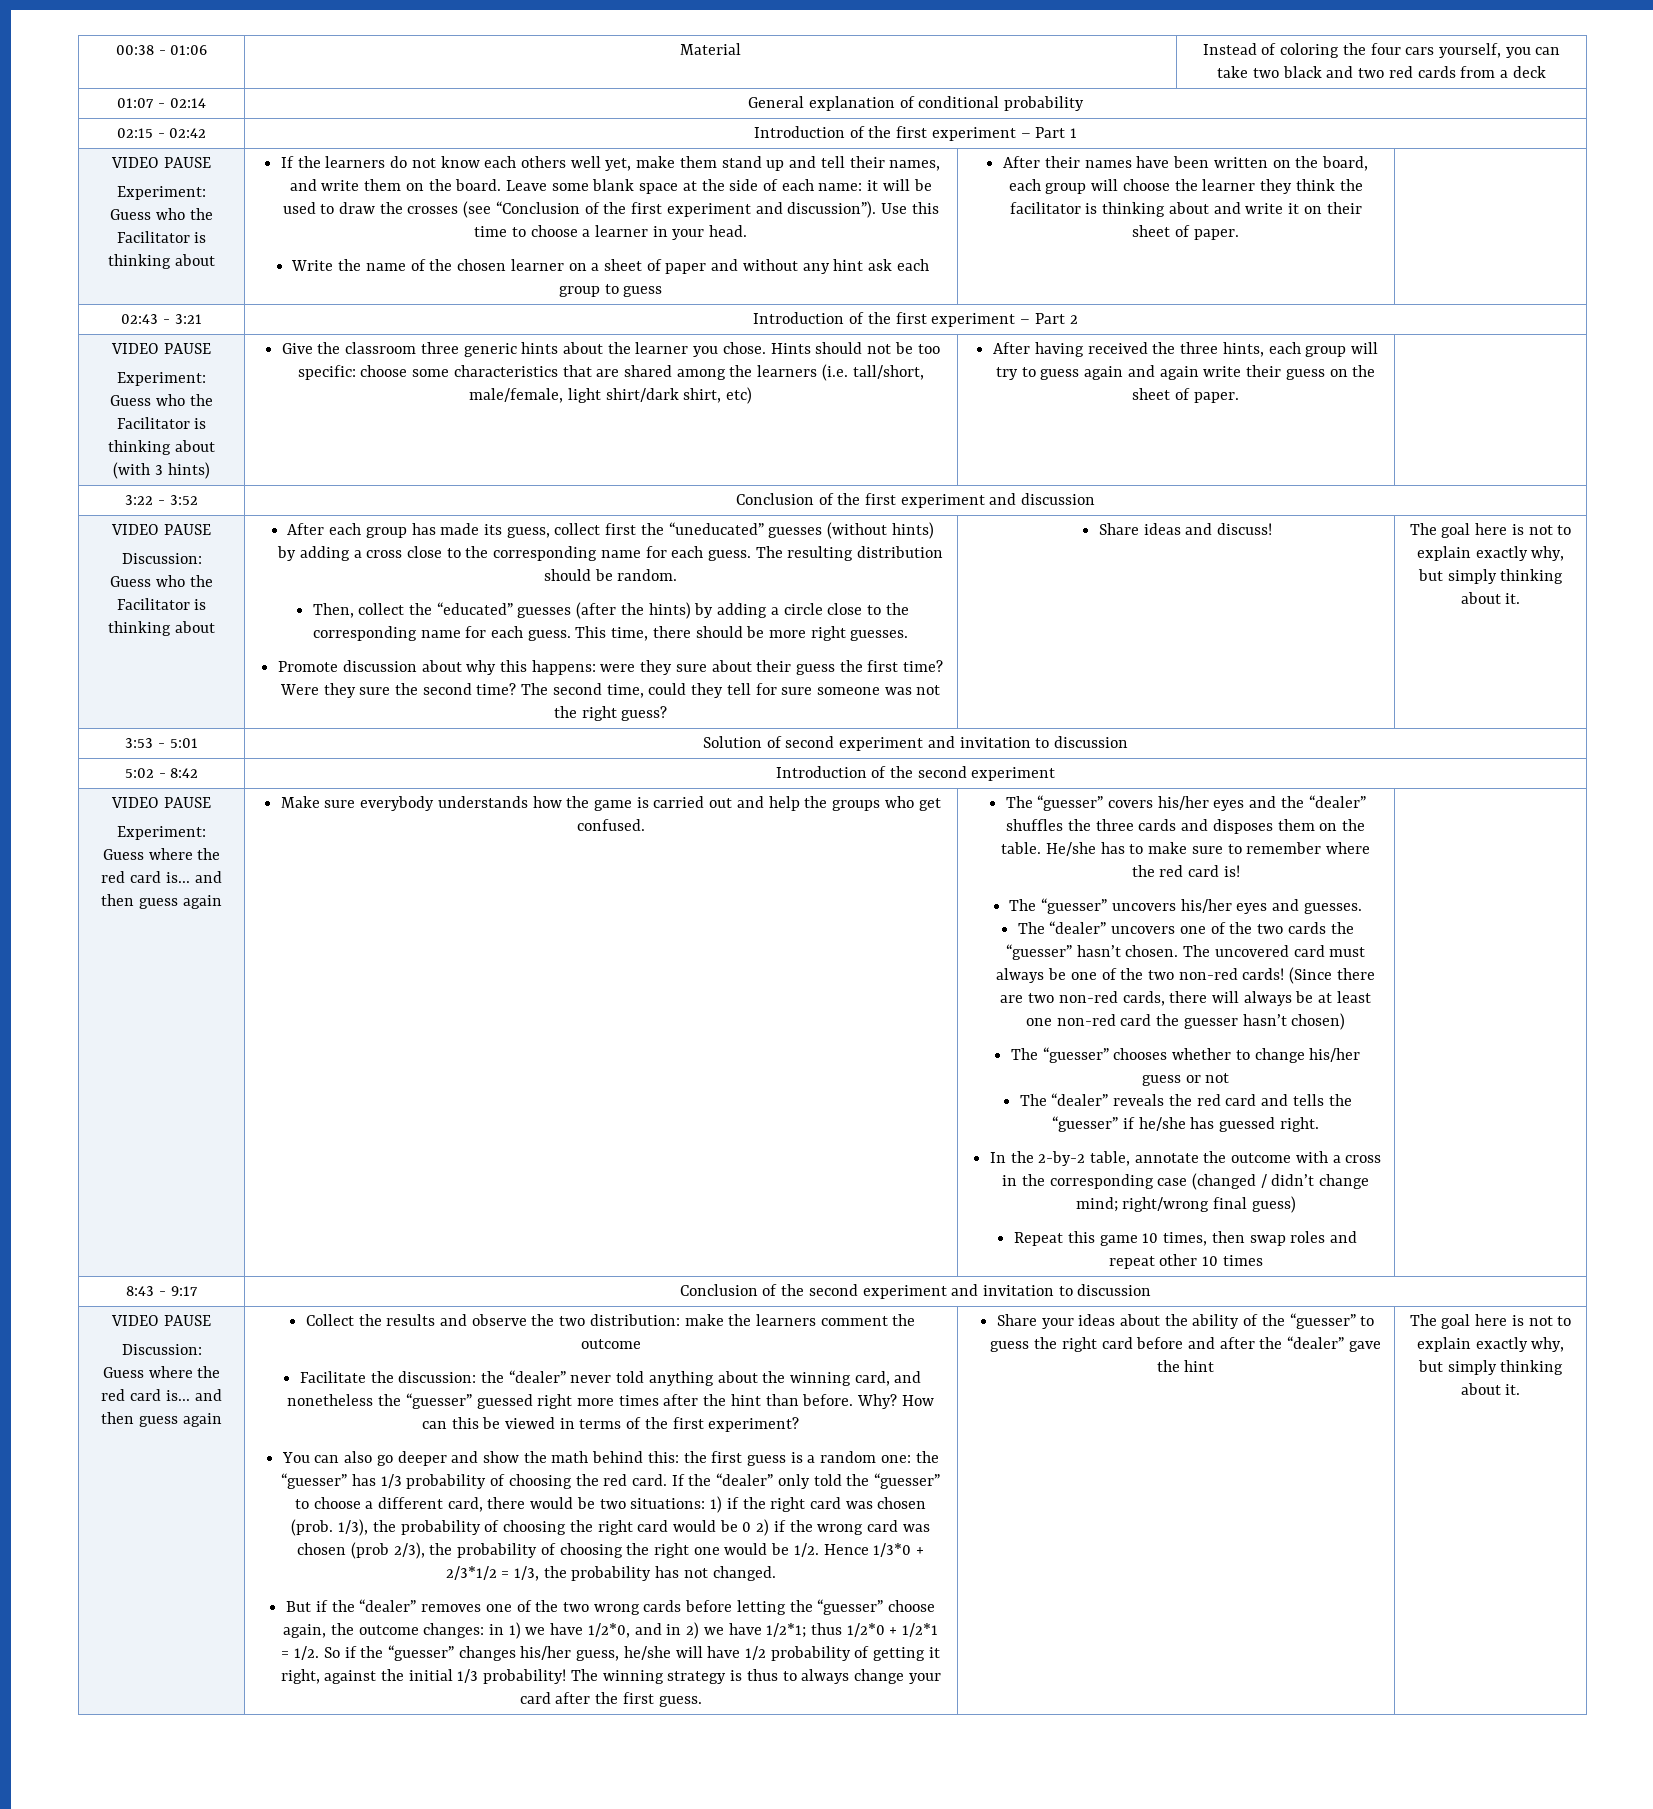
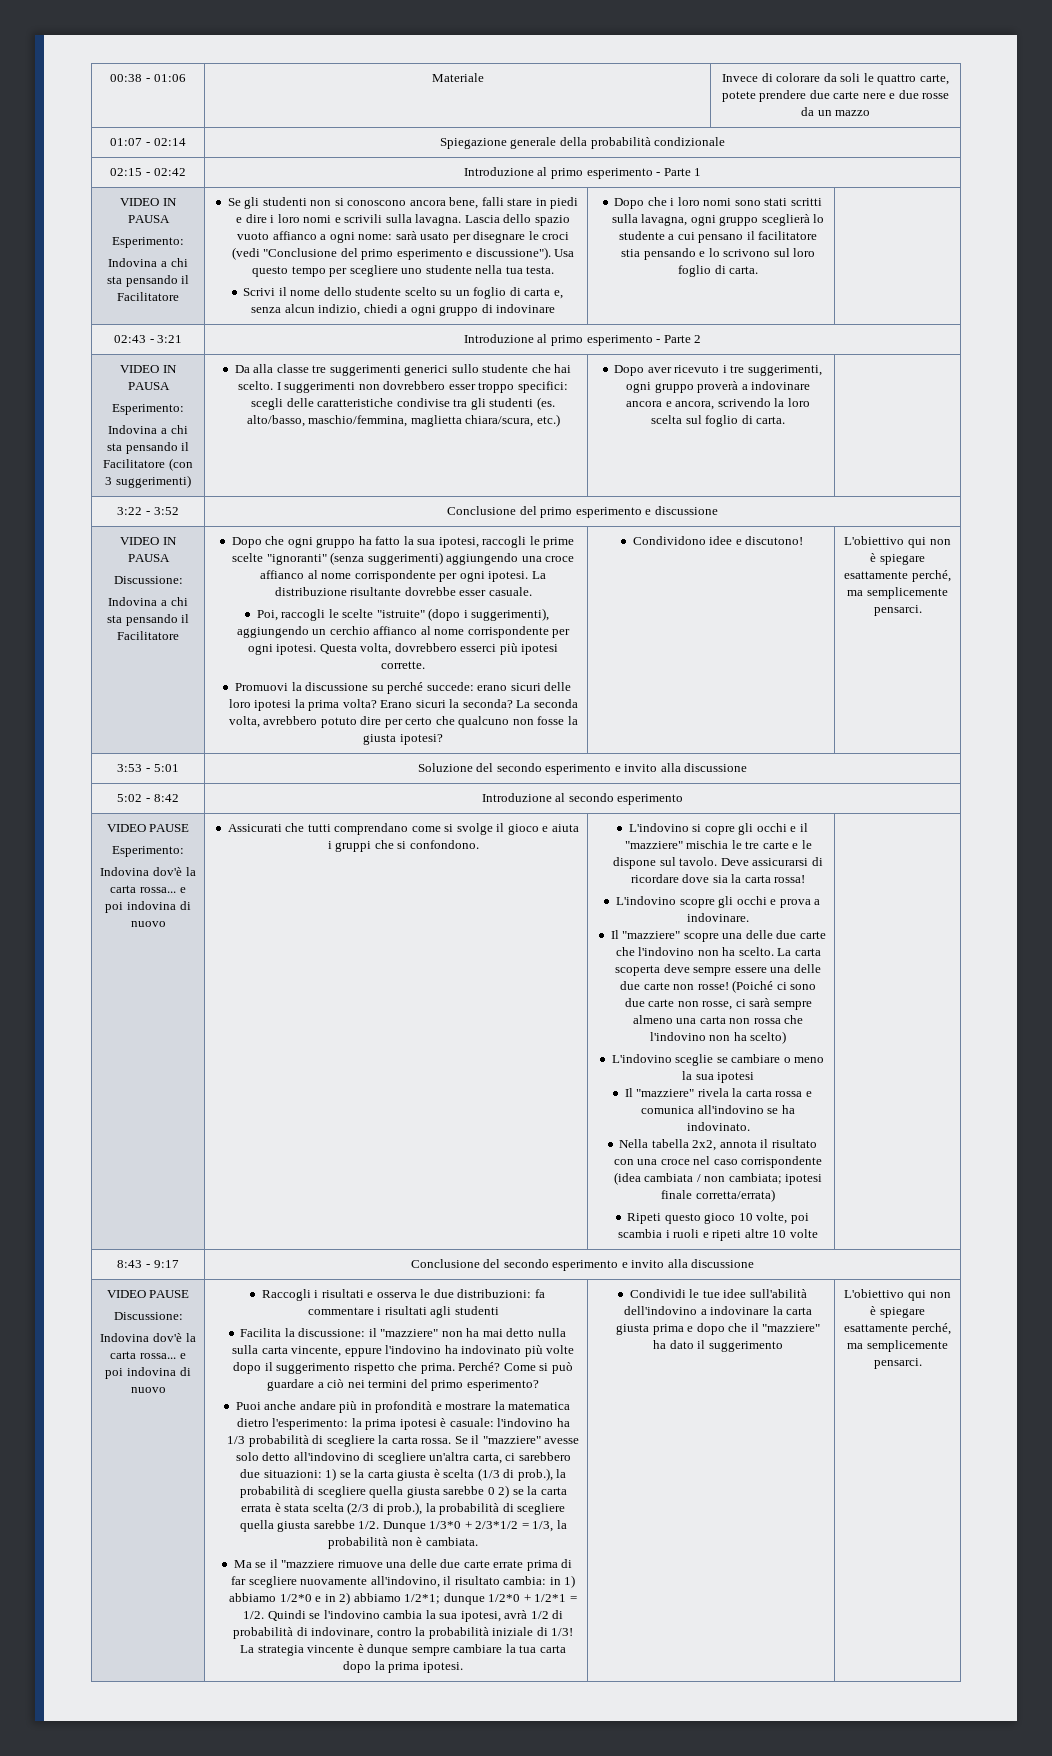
[680,43,741,55] [1202,43,1561,58] [1217,66,1546,78] [117,98,206,108] [748,96,1084,111] [116,128,207,138] [753,126,1078,141] [111,157,211,168] [117,186,206,200] [110,208,213,220] [116,231,207,243] [108,254,215,269] [280,156,941,171] [289,179,932,194] [282,201,939,218] [474,225,748,240] [291,259,929,274] [558,284,663,297] [1003,156,1369,171] [1008,179,1363,194] [1009,202,1362,217] [1132,225,1239,240] [121,314,202,324] [753,312,1078,327] [111,343,211,354] [117,372,206,386] [110,394,213,406] [116,417,207,429] [108,440,215,455] [113,462,210,479] [281,342,940,357] [297,364,924,381] [469,387,753,404] [993,342,1379,357] [996,365,1376,380] [1132,388,1239,403] [125,495,198,505] [735,493,1096,508] [111,524,211,535] [121,553,202,564] [110,575,213,587] [116,598,207,610] [108,621,215,636] [287,522,934,539] [277,546,944,561] [543,569,678,581] [312,602,909,619] [312,626,909,641] [278,660,944,675] [279,683,941,698] [553,706,668,721] [1099,523,1273,535] [1409,523,1572,538] [1416,546,1565,561] [1417,569,1564,584] [1460,592,1521,604] [125,738,198,748] [702,736,1129,751] [124,768,199,778] [775,766,1056,781] [111,797,211,808] [117,826,206,840] [102,848,221,860] [101,871,222,883] [101,894,222,909] [280,796,941,811] [576,819,645,831] [1005,795,1366,811] [1006,819,1366,834] [1001,842,1371,856] [1131,865,1240,877] [1009,898,1362,914] [1017,921,1354,934] [1005,944,1366,960] [996,967,1375,984] [1000,991,1371,1006] [1025,1013,1346,1030] [1010,1047,1361,1063] [1141,1073,1230,1086] [1019,1093,1352,1106] [1052,1116,1319,1132] [989,1151,1382,1166] [1002,1173,1370,1190] [1075,1196,1296,1213] [1014,1231,1358,1246] [1108,1254,1263,1269] [126,1286,198,1296] [679,1284,1152,1299] [111,1315,211,1326] [121,1344,202,1355] [102,1366,221,1378] [101,1389,222,1401] [101,1412,222,1427] [305,1314,916,1326] [580,1339,641,1349] [299,1370,922,1386] [287,1393,934,1409] [421,1417,800,1432] [281,1451,939,1466] [281,1473,941,1489] [294,1496,927,1513] [291,1519,930,1536] [297,1542,869,1559] Material | Instead of coloring the four cars yourself, you can take two black and two red cards from a deck // 01:07 - 02:14 | General explanation of conditional probability // 02:15 - 02:42 | Introduction of the first experiment – Part 1 // VIDEO PAUSE // Experiment: // Guess who the Facilitator is thinking about | If the learners do not know each others well yet, make them stand up and tell their names, and write them on the board. Leave some blank space at the side of each name: it will be used to draw the crosses (see “Conclusion of the first experiment and discussion”). Use this time to choose a learner in your head. // Write the name of the chosen learner on a sheet of paper and without any hint ask each group to guess | After their names have been written on the board, each group will choose the learner they think the facilitator is thinking about and write it on their sheet of paper. | // 02:43 - 3:21 | Introduction of the first experiment – Part 2 // VIDEO PAUSE // Experiment: // Guess who the Facilitator is thinking about (with 3 hints) | Give the classroom three generic hints about the learner you chose. Hints should not be too specific: choose some characteristics that are shared among the learners (i.e. tall/short, male/female, light shirt/dark shirt, etc) | After having received the three hints, each group will try to guess again and again write their guess on the sheet of paper. | // 3:22 - 3:52 | Conclusion of the first experiment and discussion // VIDEO PAUSE // Discussion: // Guess who the Facilitator is thinking about | After each group has made its guess, collect first the “uneducated” guesses (without hints) by adding a cross close to the corresponding name for each guess. The resulting distribution should be random. // Then, collect the “educated” guesses (after the hints) by adding a circle close to the corresponding name for each guess. This time, there should be more right guesses. // Promote discussion about why this happens: were they sure about their guess the first time? Were they sure the second time? The second time, could they tell for sure someone was not the right guess? | Share ideas and discuss! | The goal here is not to explain exactly why, but simply thinking about it. // 3:53 - 5:01 | Solution of second experiment and invitation to discussion // 5:02 - 8:42 | Introduction of the second experiment // VIDEO PAUSE // Experiment: // Guess where the red card is... and then guess again | Make sure everybody understands how the game is carried out and help the groups who get confused. | The “guesser” covers his/her eyes and the “dealer” shuffles the three cards and disposes them on the table. He/she has to make sure to remember where the red card is! // The “guesser” uncovers his/her eyes and guesses. // The “dealer” uncovers one of the two cards the “guesser” hasn’t chosen. The uncovered card must always be one of the two non-red cards! (Since there are two non-red cards, there will always be at least one non-red card the guesser hasn’t chosen) // The “guesser” chooses whether to change his/her guess or not // The “dealer” reveals the red card and tells the “guesser” if he/she has guessed right. // In the 2-by-2 table, annotate the outcome with a cross in the corresponding case (changed / didn’t change mind; right/wrong final guess) // Repeat this game 10 times, then swap roles and repeat other 10 times | // 8:43 - 9:17 | Conclusion of the second experiment and invitation to discussion // VIDEO PAUSE // Discussion: // Guess where the red card is... and then guess again | Collect the results and observe the two distribution: make the learners comment the outcome // Facilitate the discussion: the “dealer” never told anything about the winning card, and nonetheless the “guesser” guessed right more times after the hint than before. Why? How can this be viewed in terms of the first experiment? // You can also go deeper and show the math behind this: the first guess is a random one: the “guesser” has 1/3 probability of choosing the red card. If the “dealer” only told the “guesser” to choose a different card, there would be two situations: 1) if the right card was chosen (prob. 1/3), the probability of choosing the right card would be 0 2) if the wrong card was chosen (prob 2/3), the probability of choosing the right one would be 1/2. Hence -> [431,73,484,82] [722,73,949,85] [721,90,950,102] [800,107,871,116] [110,138,186,146] [439,137,726,149] [110,168,186,176] [463,167,702,179] [120,198,177,206] [127,215,170,223] [112,237,184,248] [108,258,188,267] [106,275,190,287] [117,292,179,301] [227,197,579,209] [236,214,570,226] [237,231,570,243] [231,247,575,260] [252,265,555,277] [243,287,563,299] [251,304,556,316] [614,197,822,209] [611,214,825,226] [618,231,818,243] [621,248,816,260] [678,265,759,277] [113,335,183,343] [463,334,702,346] [120,365,177,373] [127,382,170,390] [112,404,184,415] [108,425,188,434] [106,442,190,454] [103,458,193,471] [105,475,191,488] [234,364,572,376] [238,381,568,393] [251,397,555,410] [246,414,560,427] [614,365,822,376] [626,381,811,393] [626,398,810,410] [651,415,786,427] [117,507,179,515] [447,506,718,518] [120,537,177,545] [127,554,170,562] [113,576,183,584] [108,597,188,606] [106,614,190,626] [117,631,179,640] [231,536,575,548] [232,552,575,565] [260,570,546,582] [274,587,532,596] [256,608,550,621] [236,626,571,638] [247,643,559,655] [381,661,426,669] [235,682,572,694] [228,699,578,711] [228,716,578,728] [363,734,443,745] [632,536,804,545] [844,536,951,548] [870,553,925,565] [844,570,951,582] [847,587,948,599] [873,605,922,616] [117,764,179,772] [417,763,748,775] [117,794,179,802] [481,793,684,805] [106,824,190,832] [112,846,184,857] [100,867,196,876] [110,885,186,893] [105,901,191,913] [130,921,166,927] [227,823,579,835] [327,840,479,852] [628,823,808,835] [624,840,812,849] [613,857,823,869] [630,874,806,883] [616,896,821,908] [687,913,750,922] [610,930,826,942] [615,947,821,956] [615,964,821,976] [620,980,817,993] [624,998,812,1010] [632,1015,804,1024] [649,1031,787,1044] [611,1054,825,1066] [682,1071,755,1083] [624,1088,812,1097] [641,1105,795,1114] [686,1122,750,1131] [619,1139,817,1151] [613,1156,823,1168] [613,1172,823,1185] [661,1189,775,1202] [627,1212,809,1224] [618,1229,818,1241] [117,1260,179,1268] [410,1259,755,1271] [106,1290,190,1298] [113,1312,183,1320] [100,1333,196,1342] [110,1351,186,1359] [105,1367,191,1379] [130,1387,166,1393] [261,1289,545,1301] [307,1306,499,1318] [240,1328,566,1337] [232,1345,575,1357] [233,1362,573,1374] [267,1379,539,1391] [235,1401,571,1413] [236,1418,570,1430] [227,1435,580,1447] [235,1452,571,1464] [240,1468,567,1481] [239,1485,567,1498] [241,1502,566,1515] [239,1520,426,1532] Materiale | Invece di colorare da soli le quattro carte, potete prendere due carte nere e due rosse da un mazzo // 01:07 - 02:14 | Spiegazione generale della probabilità condizionale // 02:15 - 02:42 | Introduzione al primo esperimento - Parte 1 // VIDEO IN PAUSA // Esperimento: // Indovina a chi sta pensando il Facilitatore | Se gli studenti non si conoscono ancora bene, falli stare in piedi e dire i loro nomi e scrivili sulla lavagna. Lascia dello spazio vuoto affianco a ogni nome: sarà usato per disegnare le croci (vedi "Conclusione del primo esperimento e discussione"). Usa questo tempo per scegliere uno studente nella tua testa. // Scrivi il nome dello studente scelto su un foglio di carta e, senza alcun indizio, chiedi a ogni gruppo di indovinare | Dopo che i loro nomi sono stati scritti sulla lavagna, ogni gruppo sceglierà lo studente a cui pensano il facilitatore stia pensando e lo scrivono sul loro foglio di carta. | // 02:43 - 3:21 | Introduzione al primo esperimento - Parte 2 // VIDEO IN PAUSA // Esperimento: // Indovina a chi sta pensando il Facilitatore (con 3 suggerimenti) | Da alla classe tre suggerimenti generici sullo studente che hai scelto. I suggerimenti non dovrebbero esser troppo specifici: scegli delle caratteristiche condivise tra gli studenti (es. alto/basso, maschio/femmina, maglietta chiara/scura, etc.) | Dopo aver ricevuto i tre suggerimenti, ogni gruppo proverà a indovinare ancora e ancora, scrivendo la loro scelta sul foglio di carta. | // 3:22 - 3:52 | Conclusione del primo esperimento e discussione // VIDEO IN PAUSA // Discussione: // Indovina a chi sta pensando il Facilitatore | Dopo che ogni gruppo ha fatto la sua ipotesi, raccogli le prime scelte "ignoranti" (senza suggerimenti) aggiungendo una croce affianco al nome corrispondente per ogni ipotesi. La distribuzione risultante dovrebbe esser casuale. // Poi, raccogli le scelte "istruite" (dopo i suggerimenti), aggiungendo un cerchio affianco al nome corrispondente per ogni ipotesi. Questa volta, dovrebbero esserci più ipotesi corrette. // Promuovi la discussione su perché succede: erano sicuri delle loro ipotesi la prima volta? Erano sicuri la seconda? La seconda volta, avrebbero potuto dire per certo che qualcuno non fosse la giusta ipotesi? | Condividono idee e discutono! | L'obiettivo qui non è spiegare esattamente perché, ma semplicemente pensarci. // 3:53 - 5:01 | Soluzione del secondo esperimento e invito alla discussione // 5:02 - 8:42 | Introduzione al secondo esperimento // VIDEO PAUSE // Esperimento: // Indovina dov'è la carta rossa... e poi indovina di nuovo | Assicurati che tutti comprendano come si svolge il gioco e aiuta i gruppi che si confondono. | L'indovino si copre gli occhi e il "mazziere" mischia le tre carte e le dispone sul tavolo. Deve assicurarsi di ricordare dove sia la carta rossa! // L'indovino scopre gli occhi e prova a indovinare. // Il "mazziere" scopre una delle due carte che l'indovino non ha scelto. La carta scoperta deve sempre essere una delle due carte non rosse! (Poiché ci sono due carte non rosse, ci sarà sempre almeno una carta non rossa che l'indovino non ha scelto) // L'indovino sceglie se cambiare o meno la sua ipotesi // Il "mazziere" rivela la carta rossa e comunica all'indovino se ha indovinato. // Nella tabella 2x2, annota il risultato con una croce nel caso corrispondente (idea cambiata / non cambiata; ipotesi finale corretta/errata) // Ripeti questo gioco 10 volte, poi scambia i ruoli e ripeti altre 10 volte | // 8:43 - 9:17 | Conclusione del secondo esperimento e invito alla discussione // VIDEO PAUSE // Discussione: // Indovina dov'è la carta rossa... e poi indovina di nuovo | Raccogli i risultati e osserva le due distribuzioni: fa commentare i risultati agli studenti // Facilita la discussione: il "mazziere" non ha mai detto nulla sulla carta vincente, eppure l'indovino ha indovinato più volte dopo il suggerimento rispetto che prima. Perché? Come si può guardare a ciò nei termini del primo esperimento? // Puoi anche andare più in profondità e mostrare la matematica dietro l'esperimento: la prima ipotesi è casuale: l'indovino ha 1/3 probabilità di scegliere la carta rossa. Se il "mazziere" avesse solo detto all'indovino di scegliere un'altra carta, ci sarebbero due situazioni: 1) se la carta giusta è scelta (1/3 di prob.), la probabilità di scegliere quella giusta sarebbe 0 2) se la carta errata è stata scelta (2/3 di prob.), la probabilità di scegliere quella giusta sarebbe 1/2. Dunque
[543,1566,776,1581] [286,1599,936,1615] [283,1622,842,1639] the probability has not changed. // But if the “dealer” removes one of the two wrong cards before letting the “guesser” choose again, the outcome changes: in 1) we have 1/2*0, and in 2) we have 1/2*1; thus -> [556,1520,567,1529] [328,1537,478,1549] [233,1559,573,1571] [231,1575,576,1588] [229,1592,485,1605] la probabilità non è cambiata. // Ma se il "mazziere rimuove una delle due carte errate prima di far scegliere nuovamente all'indovino, il risultato cambia: in 1) abbiamo 1/2*0 e in 2) abbiamo 1/2*1; dunque
[323,1645,940,1661] [280,1669,941,1684] [519,1692,702,1707] [996,1313,1375,1329] [990,1336,1381,1352] [1156,1360,1215,1372] [1409,1314,1572,1329] [1416,1337,1565,1352] [1417,1360,1564,1375] [1460,1383,1521,1395] So if the “guesser” changes his/her guess, he/she will have 1/2 probability of getting it right, against the initial 1/3 probability! The winning strategy is thus to always change your card after the first guess. | Share your ideas about the ability of the “guesser” to guess the right card before and after the “dealer” gave the hint | The goal here is not to explain exactly why, but simply thinking about it. -> [267,1610,564,1622] [233,1627,574,1639] [240,1644,566,1656] [343,1661,463,1673] [629,1289,807,1298] [624,1306,813,1315] [616,1323,821,1335] [653,1340,783,1352] [844,1289,951,1301] [870,1306,925,1318] [844,1323,951,1335] [847,1340,948,1352] [873,1358,922,1369] Quindi se l'indovino cambia la sua ipotesi, avrà 1/2 di probabilità di indovinare, contro la probabilità iniziale di 1/3! La strategia vincente è dunque sempre cambiare la tua carta dopo la prima ipotesi. | Condividi le tue idee sull'abilità dell'indovino a indovinare la carta giusta prima e dopo che il "mazziere" ha dato il suggerimento | L'obiettivo qui non è spiegare esattamente perché, ma semplicemente pensarci.

